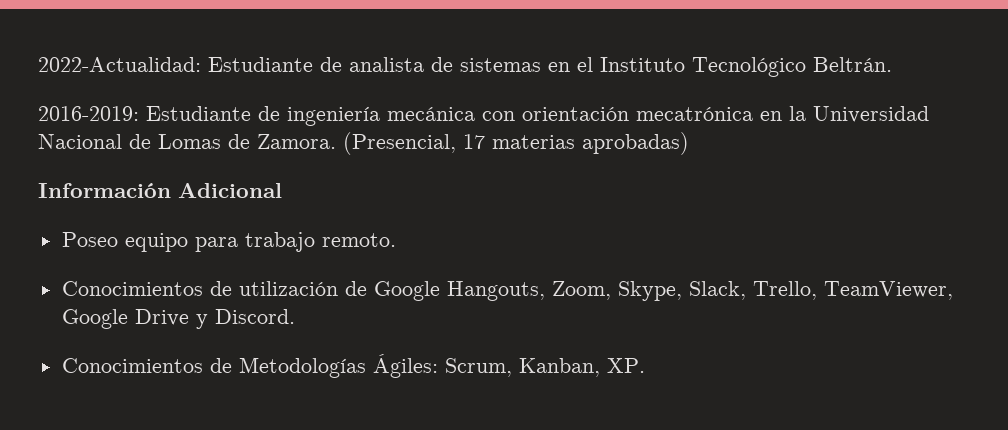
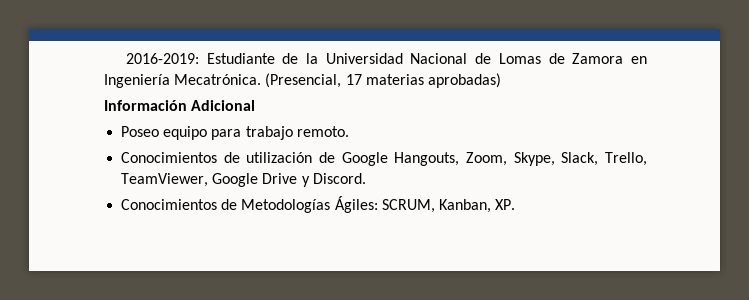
[38,57,892,77] [38,106,782,126] 2022-Actualidad: Estudiante de analista de sistemas en el Instituto Tecnológico Beltrán. // 2016-2019: Estudiante de ingeniería mecánica con orientación mecatrónica en -> [125,53,299,64] 2016-2019: Estudiante de
[257,134,336,149] Zamora. -> [572,53,648,64] [104,74,262,88] Zamora en Ingeniería Mecatrónica.
[444,358,512,377] Scrum, -> [381,199,435,213] SCRUM,

